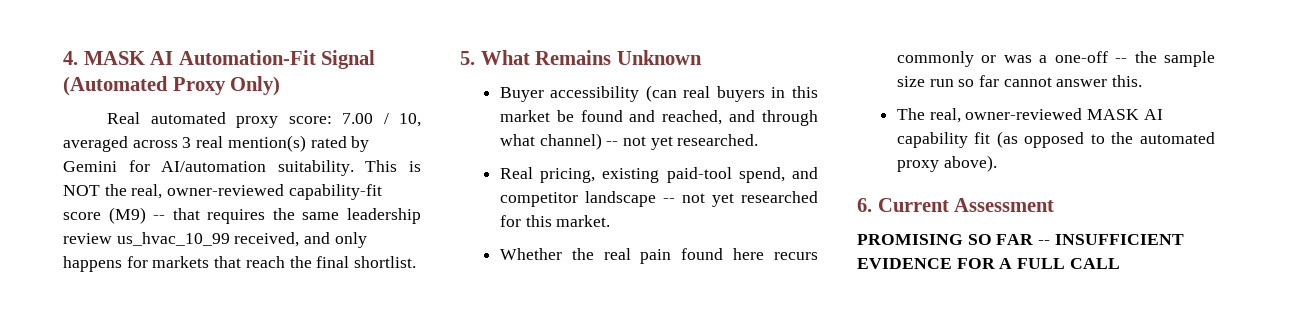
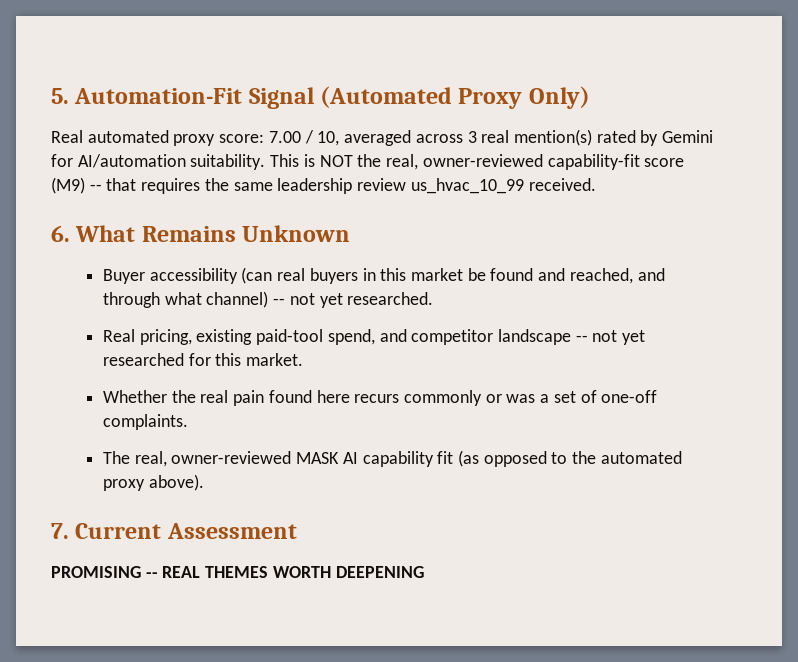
[63,51,174,65] 4. MASK AI -> [51,88,69,104] 5.
[234,232,367,248] [63,256,417,272] [460,51,475,65] received, and only happens for markets that reach the final shortlist. // 5. -> [528,178,596,191] [51,225,70,242] received. // 6.
[1054,51,1215,67] [896,75,1143,87] one-off -- the sample size run so far cannot answer this. -> [553,390,658,403] [102,414,188,430] set of one-off complaints.
[857,198,872,212] 6. -> [51,523,69,539] 7.
[967,234,1184,245] [857,258,1120,269] SO FAR -- INSUFFICIENT EVIDENCE FOR A FULL CALL -> [145,566,424,578] -- REAL THEMES WORTH DEEPENING

